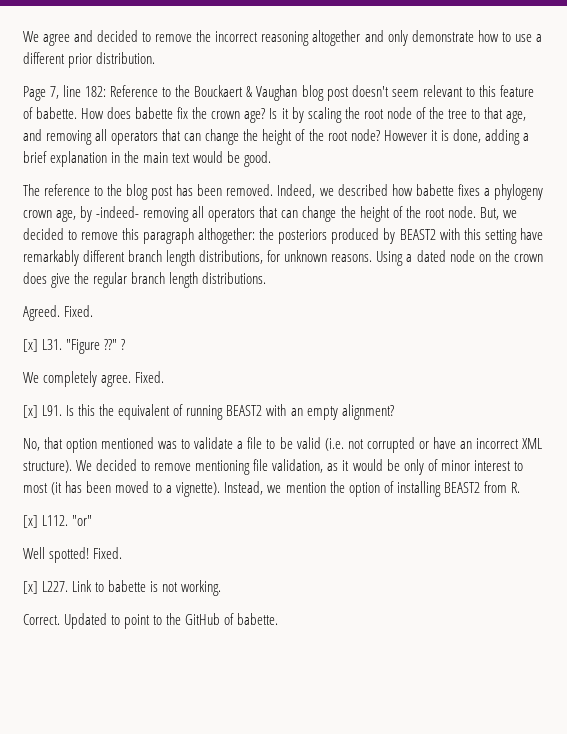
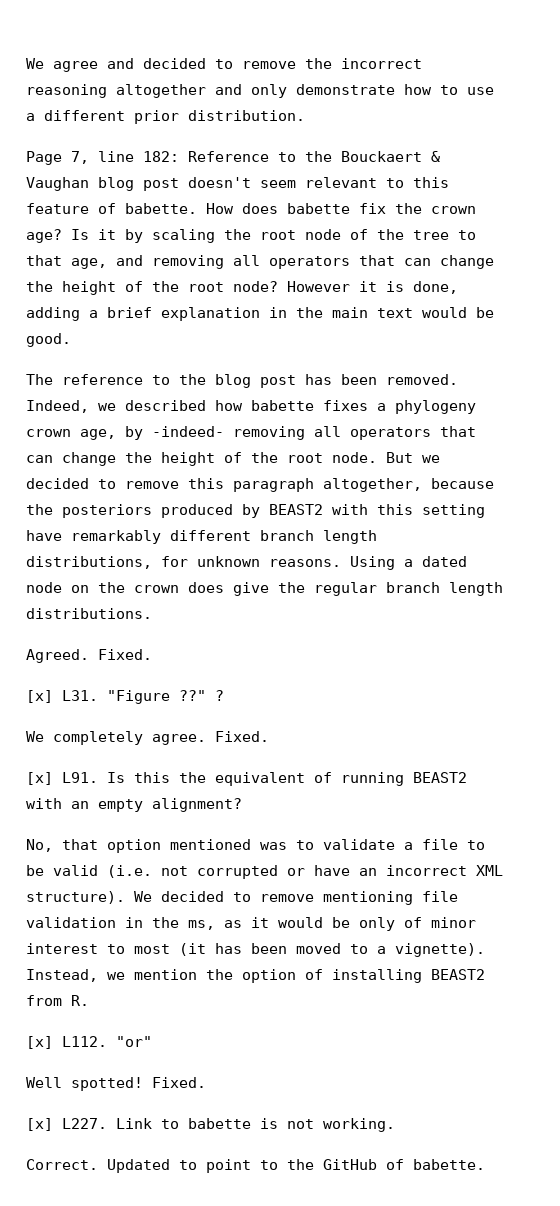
[479,207,499,220] But, -> [386,452,413,463] But
[198,228,256,244] althogether: -> [323,478,494,492] altogether, because
[272,459,324,473] validation, -> [26,917,215,930] validation in the ms,

